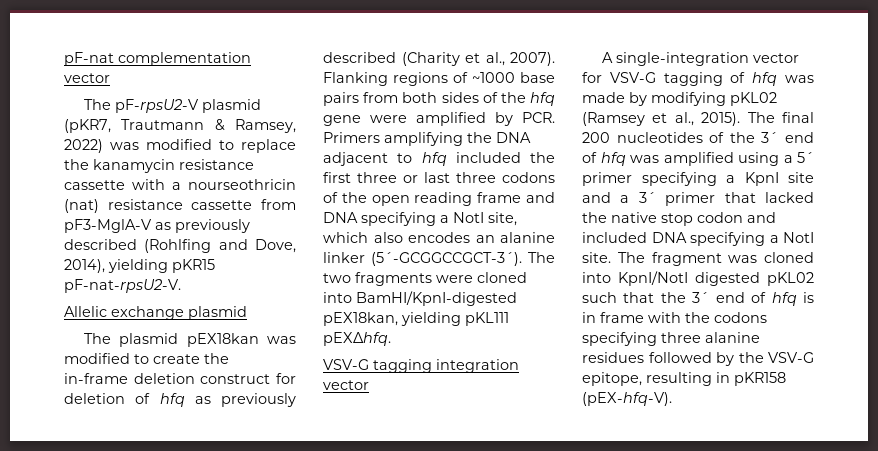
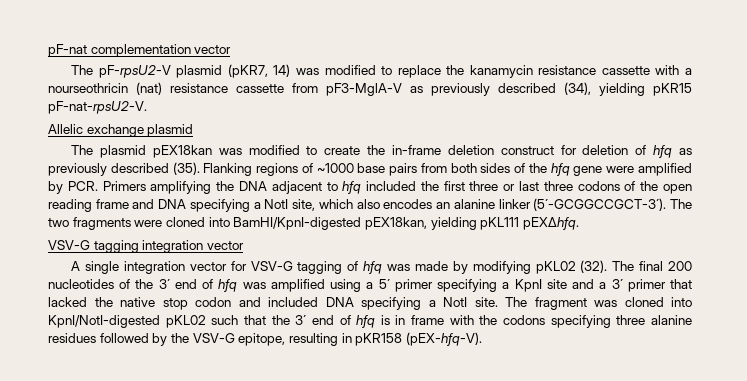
[121,119,296,133] [64,139,103,153] Trautmann & Ramsey, 2022) -> [273,64,291,77] 14)
[144,239,296,253] [64,259,105,273] (Rohlfing and Dove, 2014), -> [564,82,591,95] (34),
[401,52,555,66] (Charity et al., 2007). -> [172,162,200,175] (35).
[616,52,750,66] single-integration -> [85,261,185,274] single integration
[582,112,741,126] (Ramsey et al., 2015). -> [580,260,608,273] (32).
[618,271,760,286] KpnI/NotI digested -> [48,315,160,328] KpnI/NotI-digested

